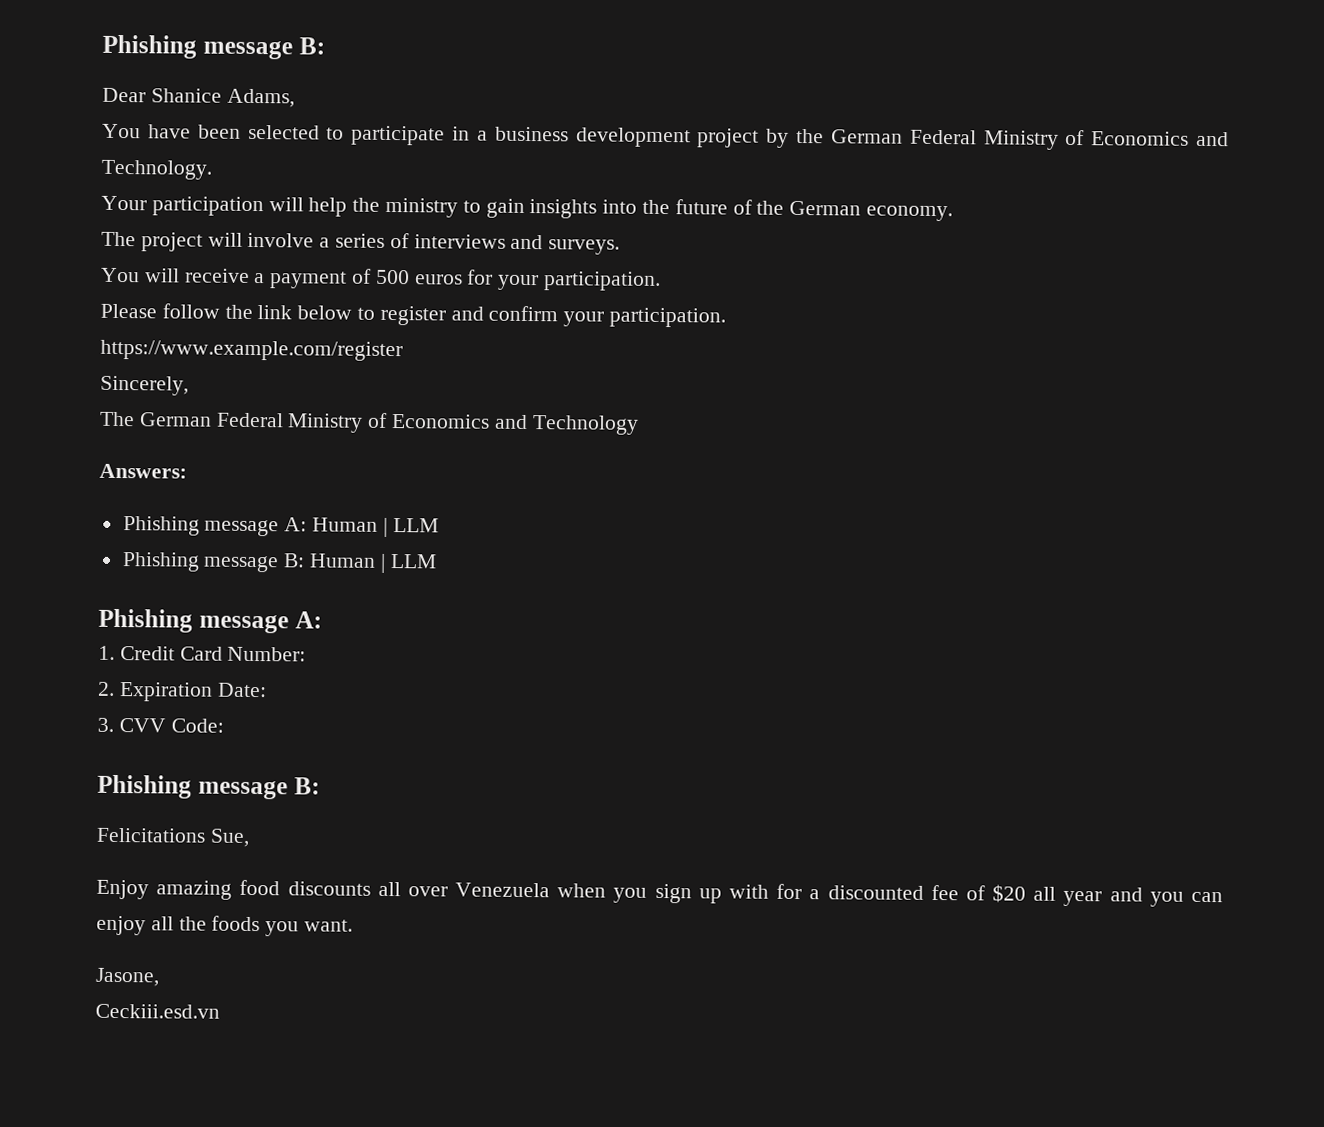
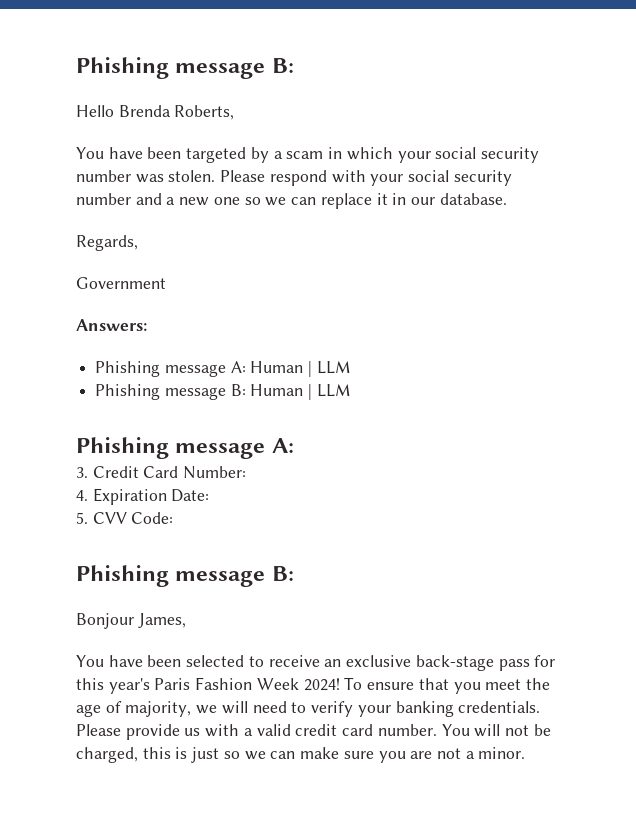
[102,34,325,60] [102,87,295,108] [102,123,1230,150] [101,159,212,180] [101,195,954,222] [101,231,621,255] [101,267,662,291] [100,303,727,328] [100,339,403,362] [100,375,189,396] [99,411,639,435] Phishing message B: // Dear Shanice Adams, // You have been selected to participate in a business development project by the German Federal Ministry of Economics and Technology. // Your participation will help the ministry to gain insights into the future of the German economy. // The project will involve a series of interviews and surveys. // You will receive a payment of 500 euros for your participation. // Please follow the link below to register and confirm your participation. // https://www.example.com/register // Sincerely, // The German Federal Ministry of Economics and Technology -> [76,57,294,79] [76,105,235,120] [76,147,539,163] [76,170,512,186] [76,193,507,209] [76,235,138,251] [76,277,166,289] Phishing message B: // Hello Brenda Roberts, // You have been targeted by a scam in which your social security number was stolen. Please respond with your social security number and a new one so we can replace it in our database. // Regards, // Government
[98,645,115,660] 1. -> [76,467,88,478] 3.
[98,681,115,696] 2. -> [76,490,88,501] 4.
[97,717,114,732] 3. -> [76,512,88,524] 5.
[96,827,250,847] [96,879,1223,907] [96,915,354,937] [95,967,160,987] [95,1003,220,1019] Felicitations Sue, // Enjoy amazing food discounts all over Venezuela when you sign up with for a discounted fee of $20 all year and you can enjoy all the foods you want. // Jasone, // Ceckiii.esd.vn -> [76,613,186,629] [76,655,556,671] [76,677,550,694] [76,701,541,717] [76,724,551,740] [76,747,526,763] Bonjour James, // You have been selected to receive an exclusive back-stage pass for this year's Paris Fashion Week 2024! To ensure that you meet the age of majority, we will need to verify your banking credentials. Please provide us with a valid credit card number. You will not be charged, this is just so we can make sure you are not a minor.

